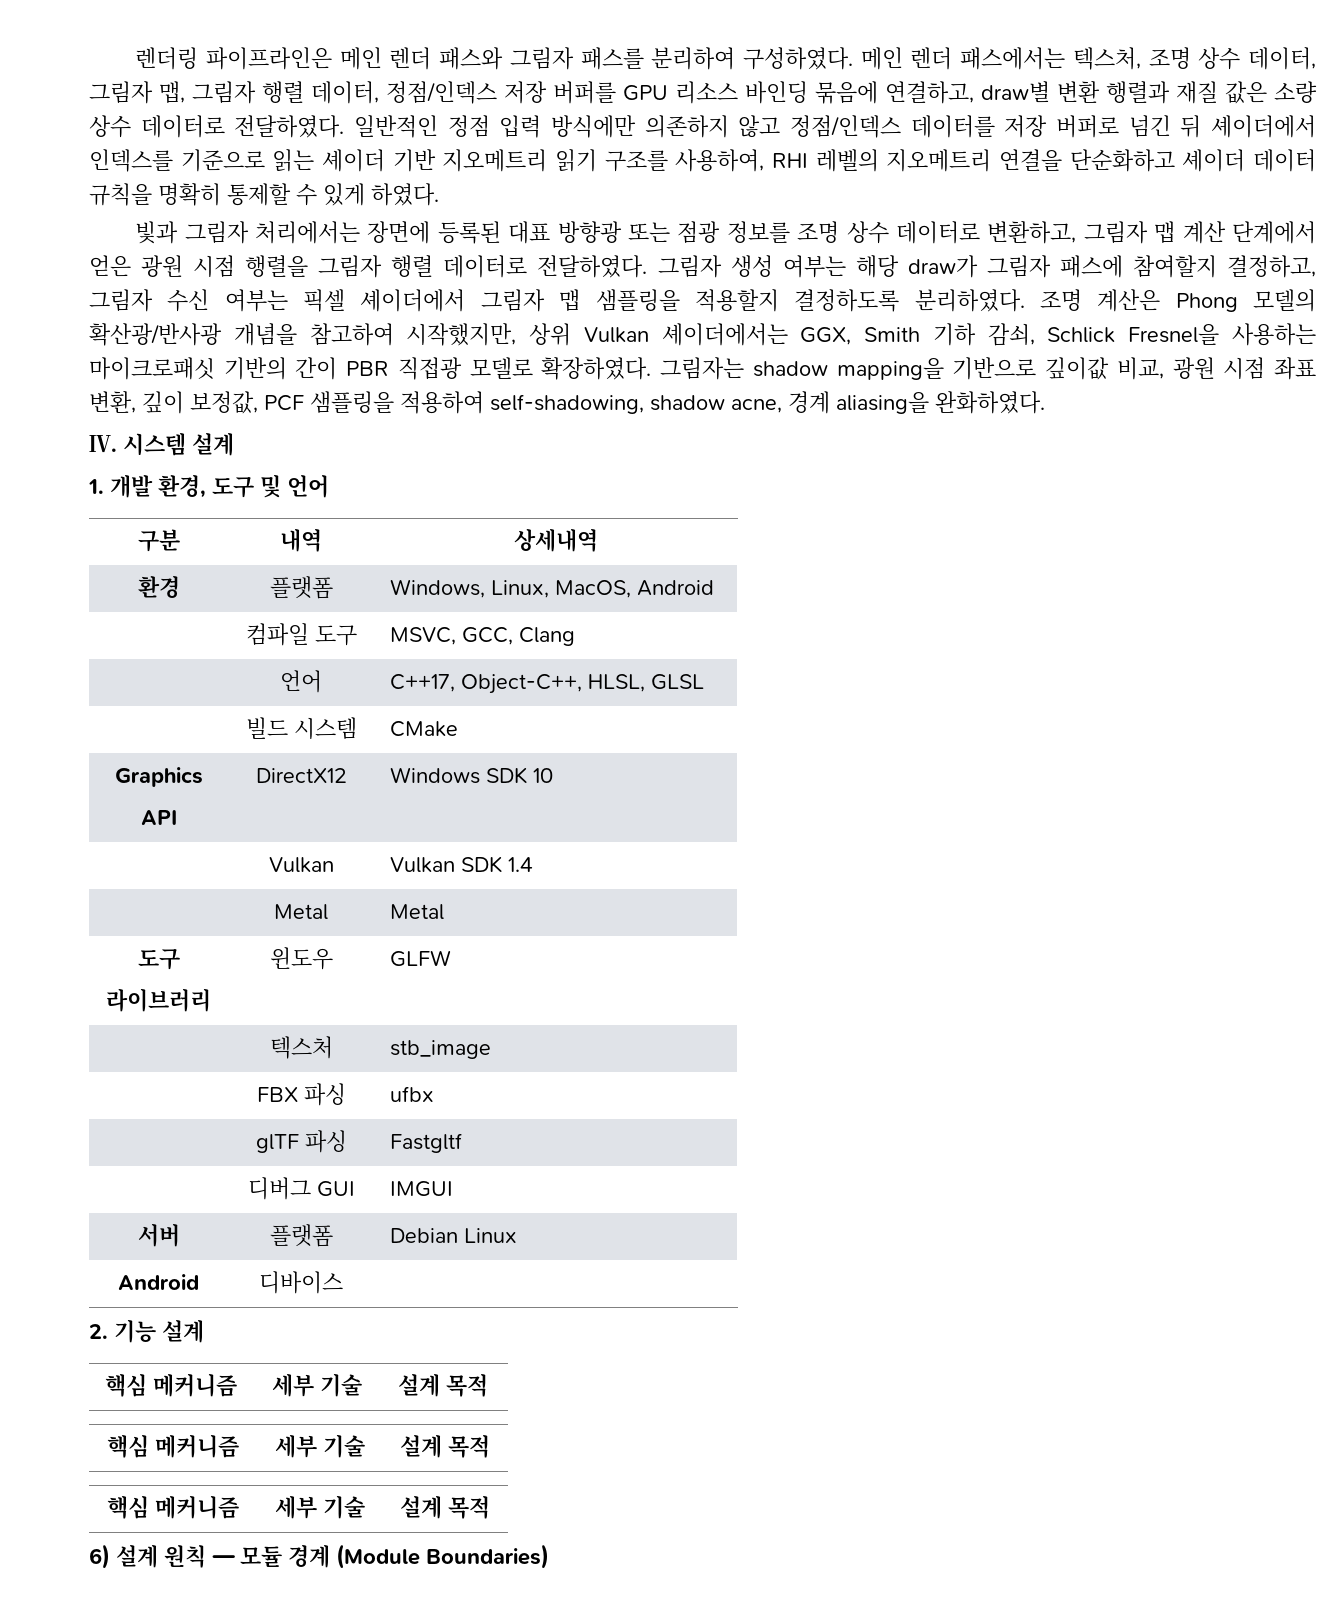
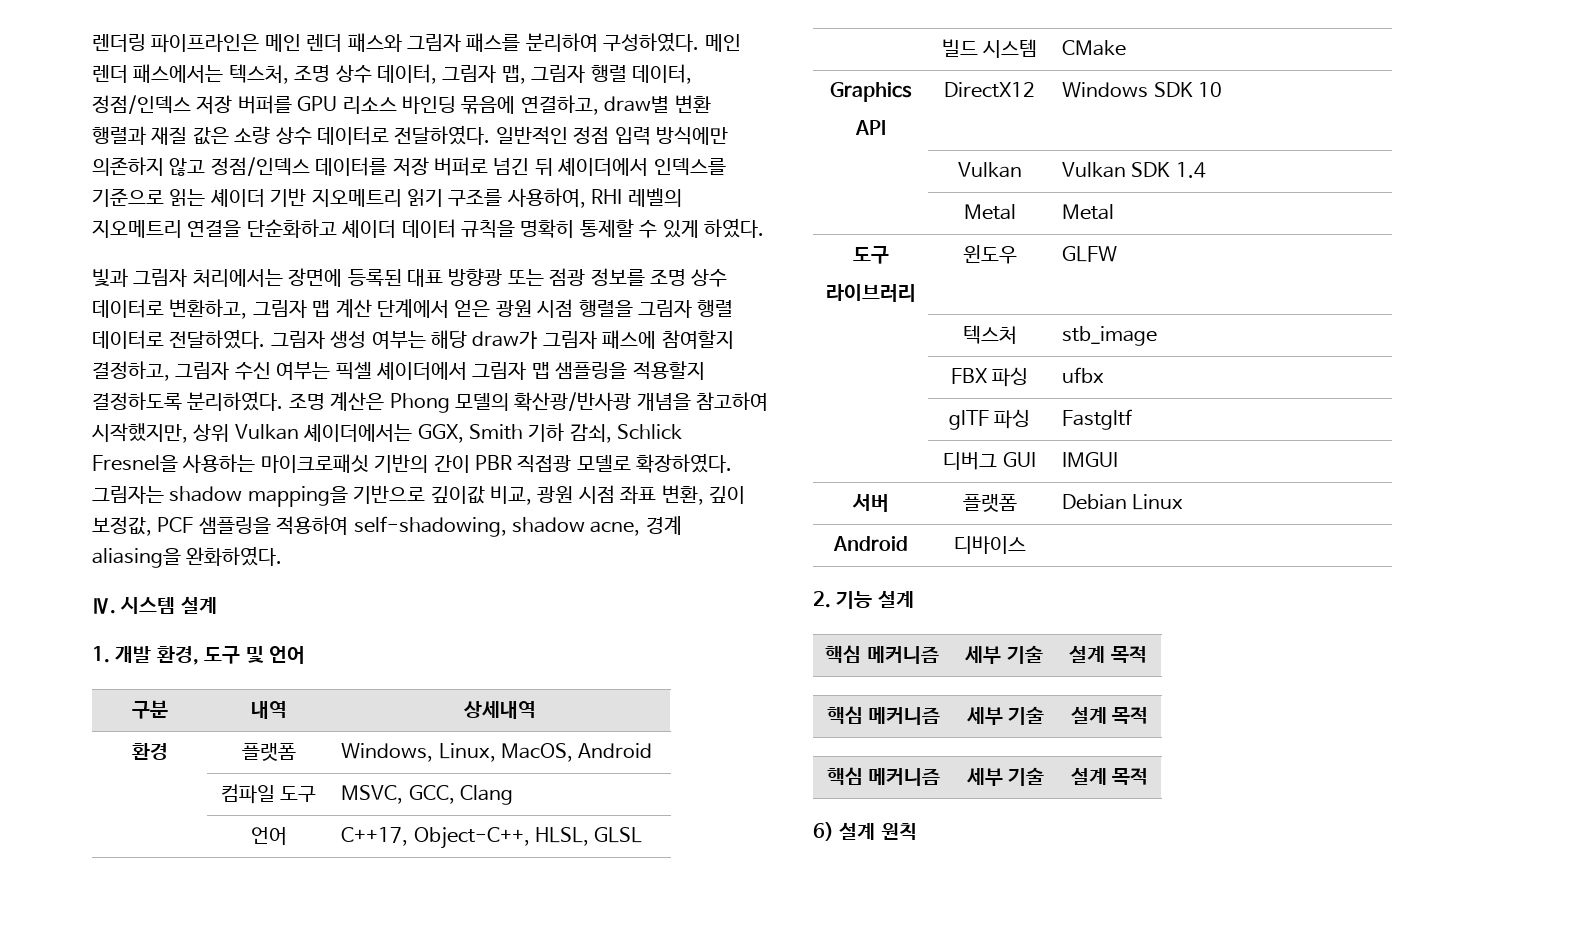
[212,1544,549,1569] — 모듈 경계 (Module Boundaries) -> (917, 831) none

